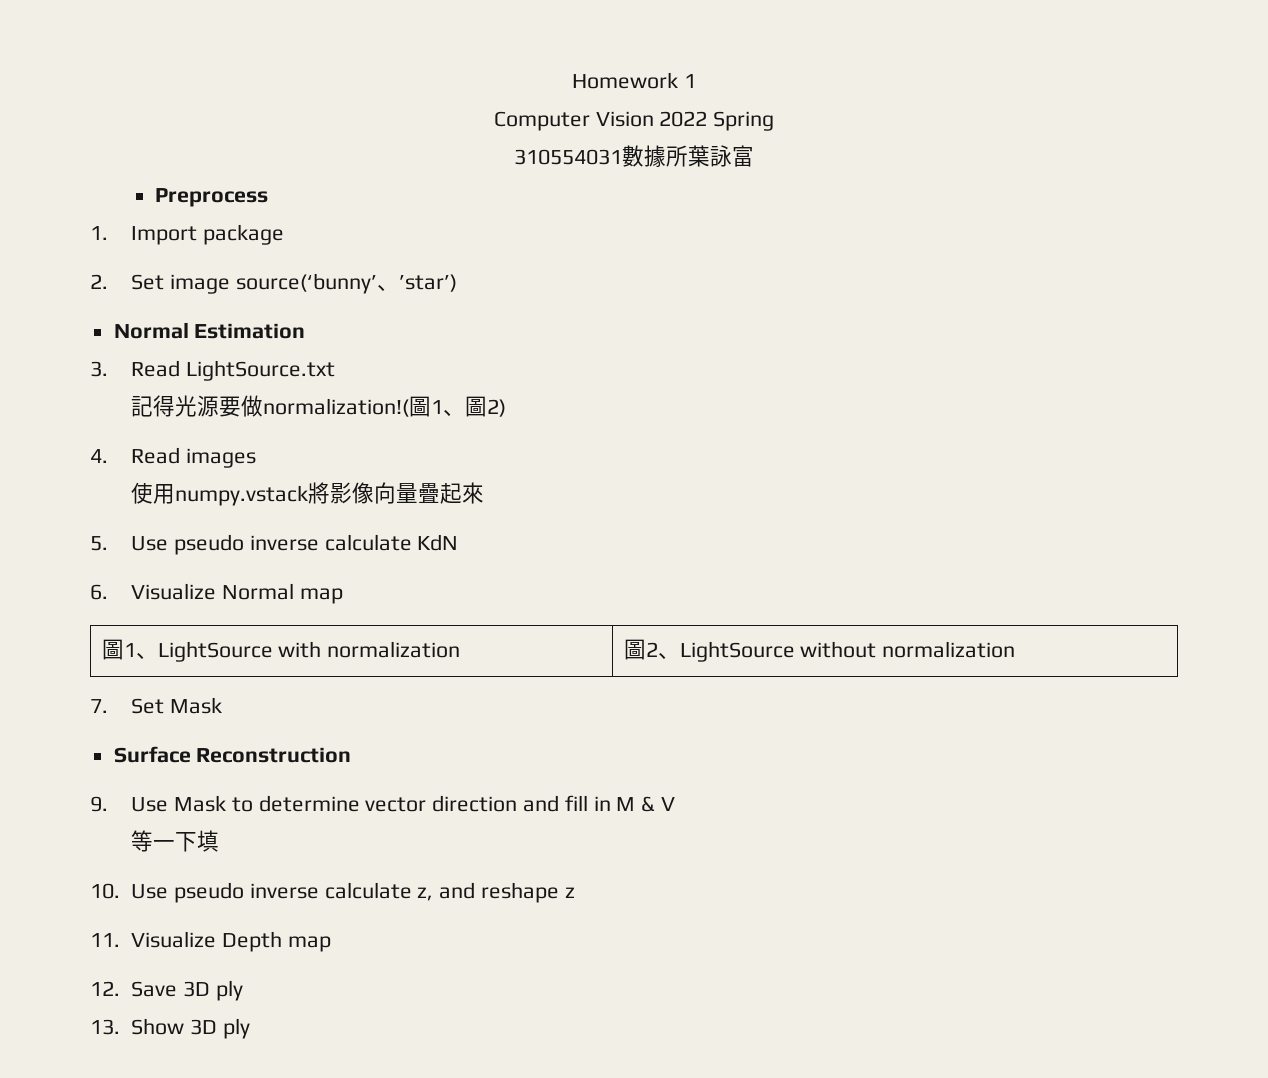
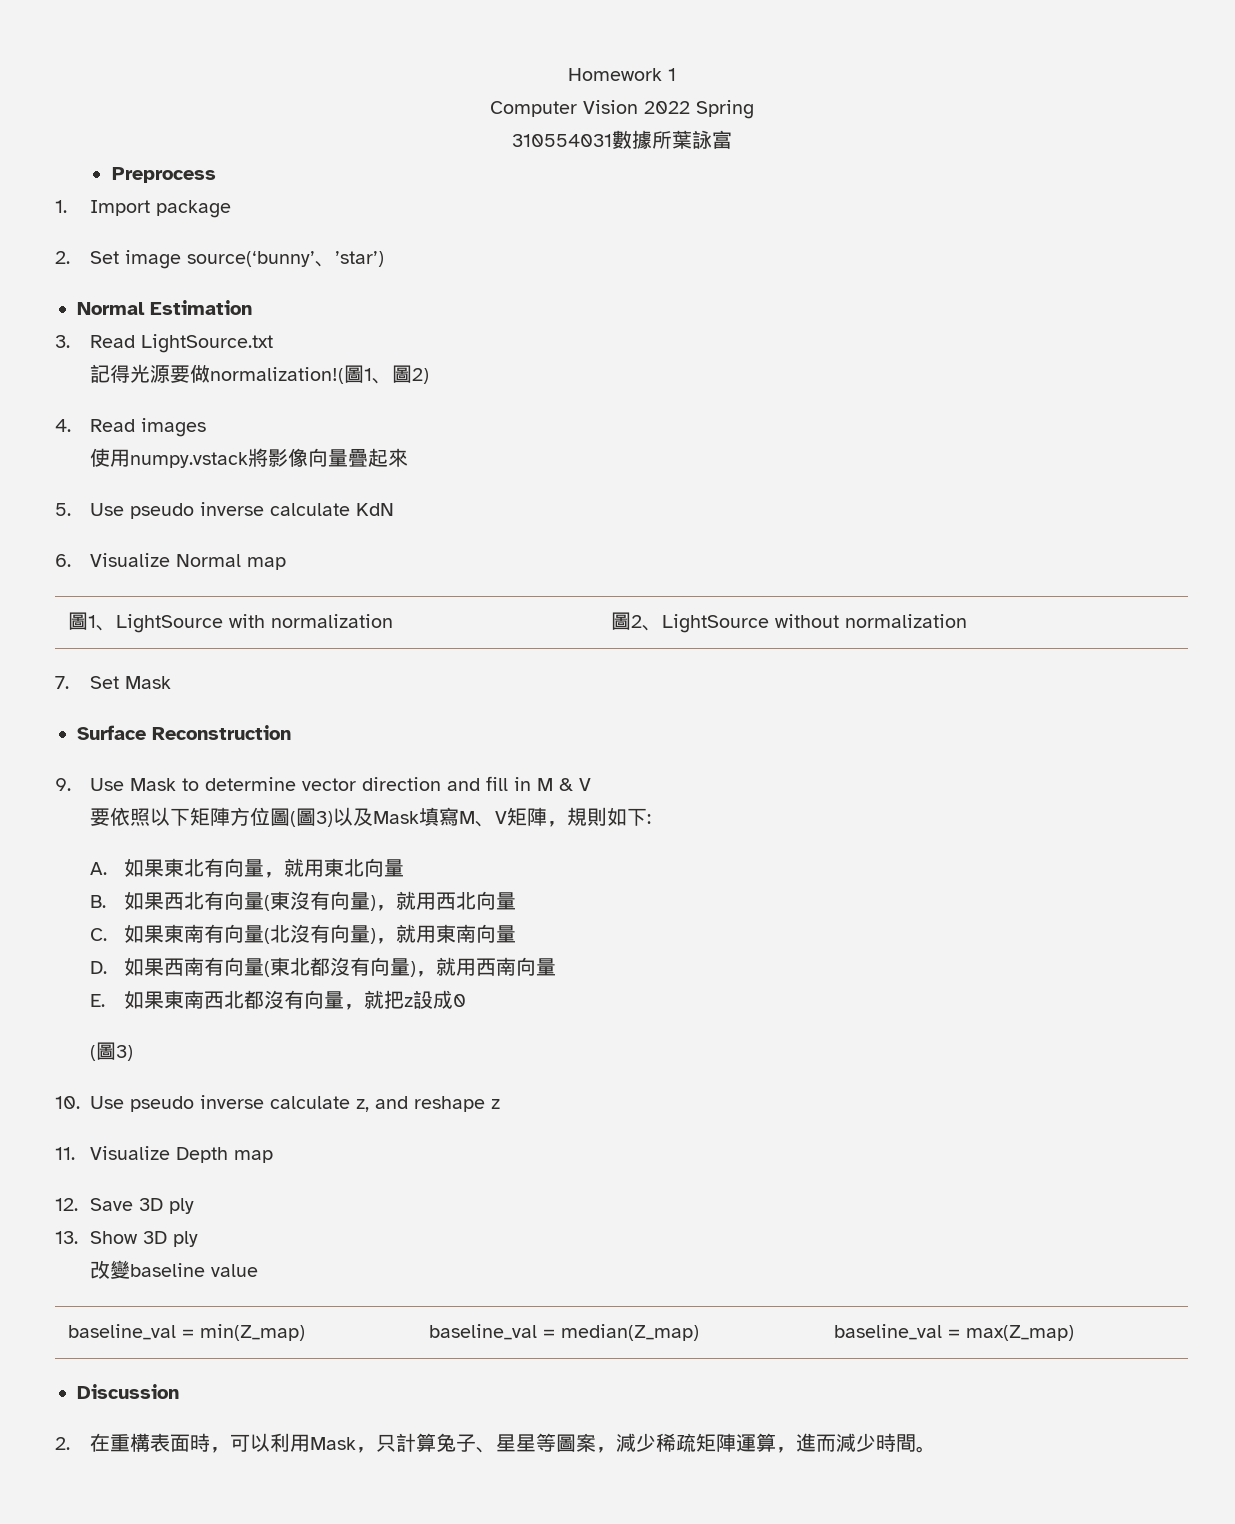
[131,830,220,852] 等一下填 -> [89,807,651,827] [89,858,404,878] [89,891,516,911] [89,924,516,944] [89,957,556,977] [89,990,466,1010] [89,1042,133,1061] 要依照以下矩陣方位圖(圖3)以及Mask填寫M、V矩陣，規則如下: // A.如果東北有向量，就用東北向量 // B.如果西北有向量(東沒有向量)，就用西北向量 // C.如果東南有向量(北沒有向量)，就用東南向量 // D.如果西南有向量(東北都沒有向量)，就用西南向量 // E.如果東南西北都沒有向量，就把z設成0 // (圖3)
(250, 1028) none -> [89,1260,258,1279] [68,1324,306,1341] [429,1324,700,1341] [834,1324,1075,1341] [77,1384,179,1399] [55,1433,936,1453] // 改變baseline value // baseline_val = min(Z_map) | baseline_val = median(Z_map) | baseline_val = max(Z_map) // Discussion // 2.在重構表面時，可以利用Mask，只計算兔子、星星等圖案，減少稀疏矩陣運算，進而減少時間。

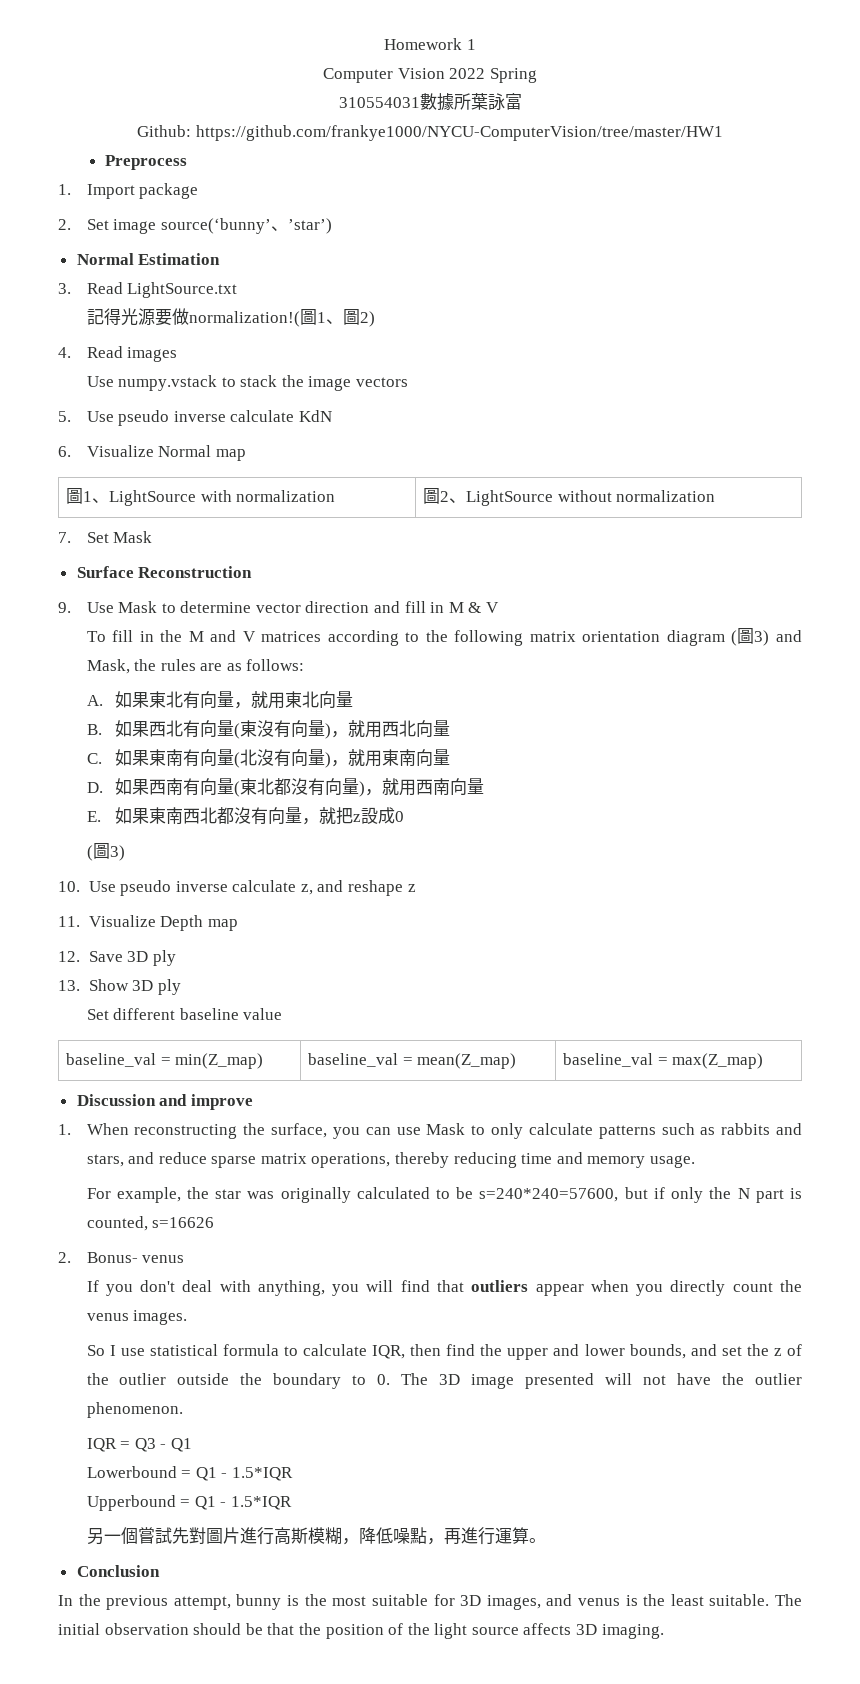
(732, 139) none -> [137,125,723,141] // Github: https://github.com/frankye1000/NYCU-ComputerVision/tree/master/HW1
[89,448,408,468] 使用numpy.vstack將影像向量疊起來 -> [86,375,409,391] Use numpy.vstack to stack the image vectors
[89,807,651,827] 要依照以下矩陣方位圖(圖3)以及Mask填寫M、V矩陣，規則如下: -> [86,628,802,646] [86,659,305,674] To fill in the M and V matrices according to the following matrix orientation diagram (圖3) and Mask, the rules are as follows:
[89,1260,130,1279] 改變 -> [86,1008,176,1020] Set different
[561,1324,700,1341] median(Z_map) -> [417,1053,517,1069] mean(Z_map)
[55,1433,936,1453] // 2.在重構表面時，可以利用Mask，只計算兔子、星星等圖案，減少稀疏矩陣運算，進而減少時間。 -> [159,1094,253,1110] [58,1123,803,1139] [86,1152,695,1168] [86,1187,803,1203] [86,1216,215,1231] [58,1252,185,1263] [86,1280,803,1296] [86,1310,188,1325] [86,1344,803,1360] [86,1373,803,1389] [86,1402,183,1418] [86,1438,192,1452] [86,1466,293,1481] [86,1495,292,1511] [86,1527,546,1545] [76,1565,160,1577] [58,1594,802,1610] [58,1623,664,1639] and improve // 1. When reconstructing the surface, you can use Mask to only calculate patterns such as rabbits and stars, and reduce sparse matrix operations, thereby reducing time and memory usage. // For example, the star was originally calculated to be s=240*240=57600, but if only the N part is counted, s=16626 // 2. Bonus- venus // If you don't deal with anything, you will find that outliers appear when you directly count the venus images. // So I use statistical formula to calculate IQR, then find the upper and lower bounds, and set the z of the outlier outside the boundary to 0. The 3D image presented will not have the outlier phenomenon. // IQR = Q3 - Q1 // Lowerbound = Q1 - 1.5*IQR // Upperbound = Q1 - 1.5*IQR // 另一個嘗試先對圖片進行高斯模糊，降低噪點，再進行運算。 // Conclusion // In the previous attempt, bunny is the most suitable for 3D images, and venus is the least suitable. The initial observation should be that the position of the light source affects 3D imaging.

